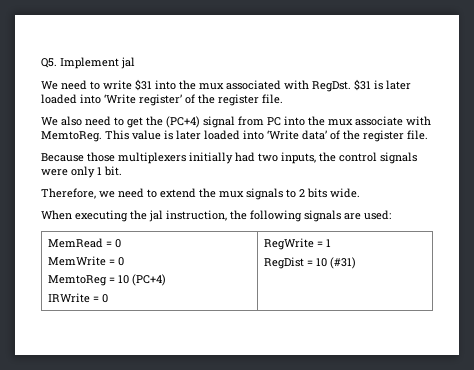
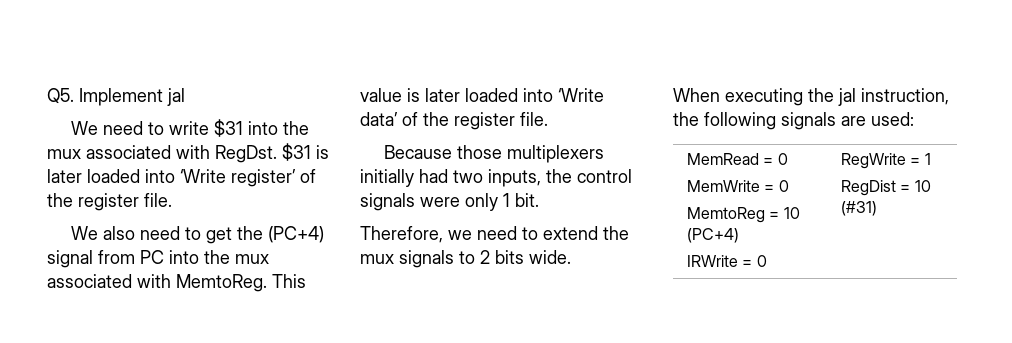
[355,116,403,126] associate -> [47,274,132,288] associated

